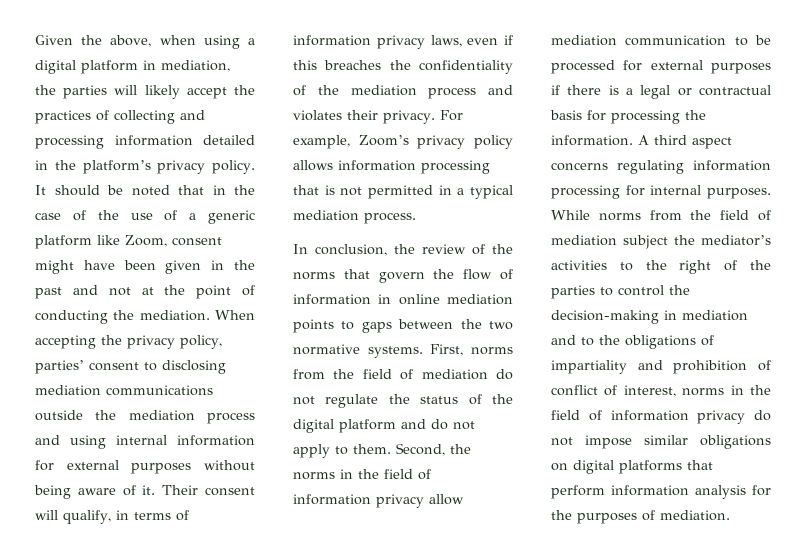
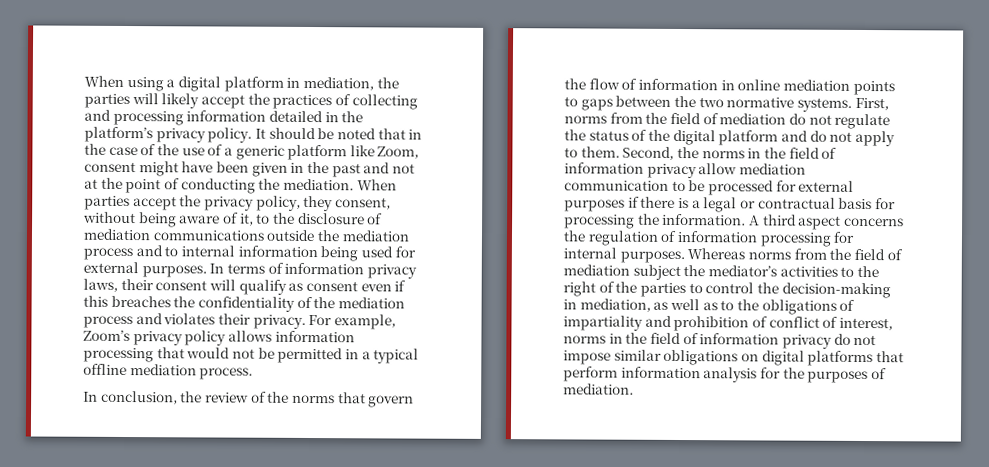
[35,35,196,47] Given the above, when -> [84,75,124,87] When
[35,335,96,349] accepting -> [84,195,177,211] parties accept
[35,360,226,374] parties’ consent to disclosing -> [303,195,391,212] [83,211,384,228] they consent, without being aware of it, to the disclosure of
[70,435,106,449] using -> [164,246,179,257] to
[35,460,255,474] [34,485,255,499] [35,510,129,524] for external purposes without being aware of it. Their consent will qualify, in -> [320,246,416,262] [83,261,225,278] being used for external purposes. In
(462, 41) none -> [120,278,358,295] their consent will qualify as consent
[324,185,363,196] is not -> [186,347,275,359] would not be
(513, 192) none -> [83,363,127,376] offline
[617,160,684,174] regulating -> [563,230,678,246] the regulation of
[551,210,590,220] While -> [687,248,746,260] Whereas
[682,310,748,321] [551,335,576,345] mediation and -> [579,298,718,312] mediation, as well as

